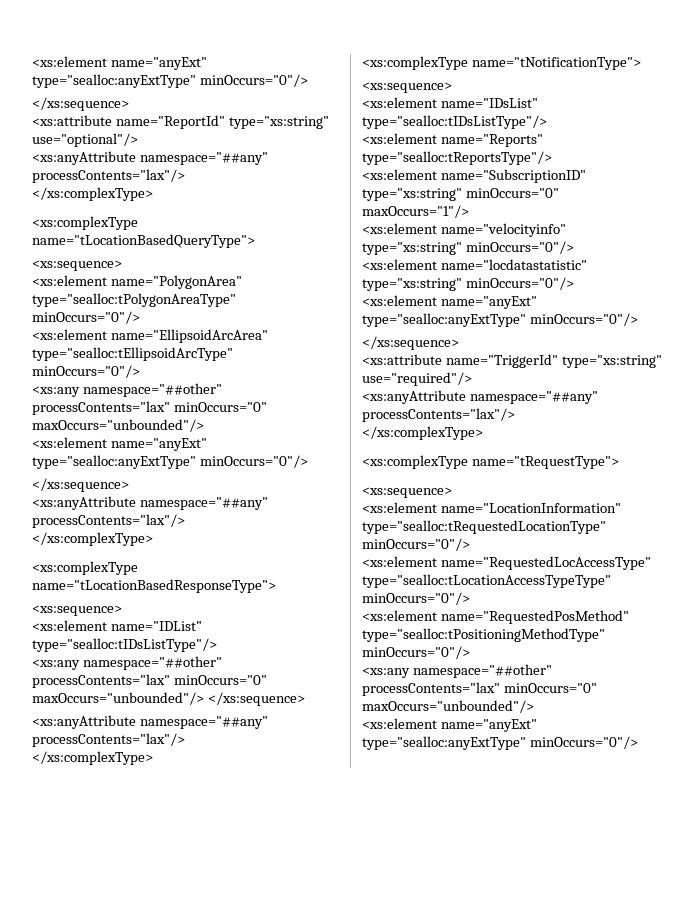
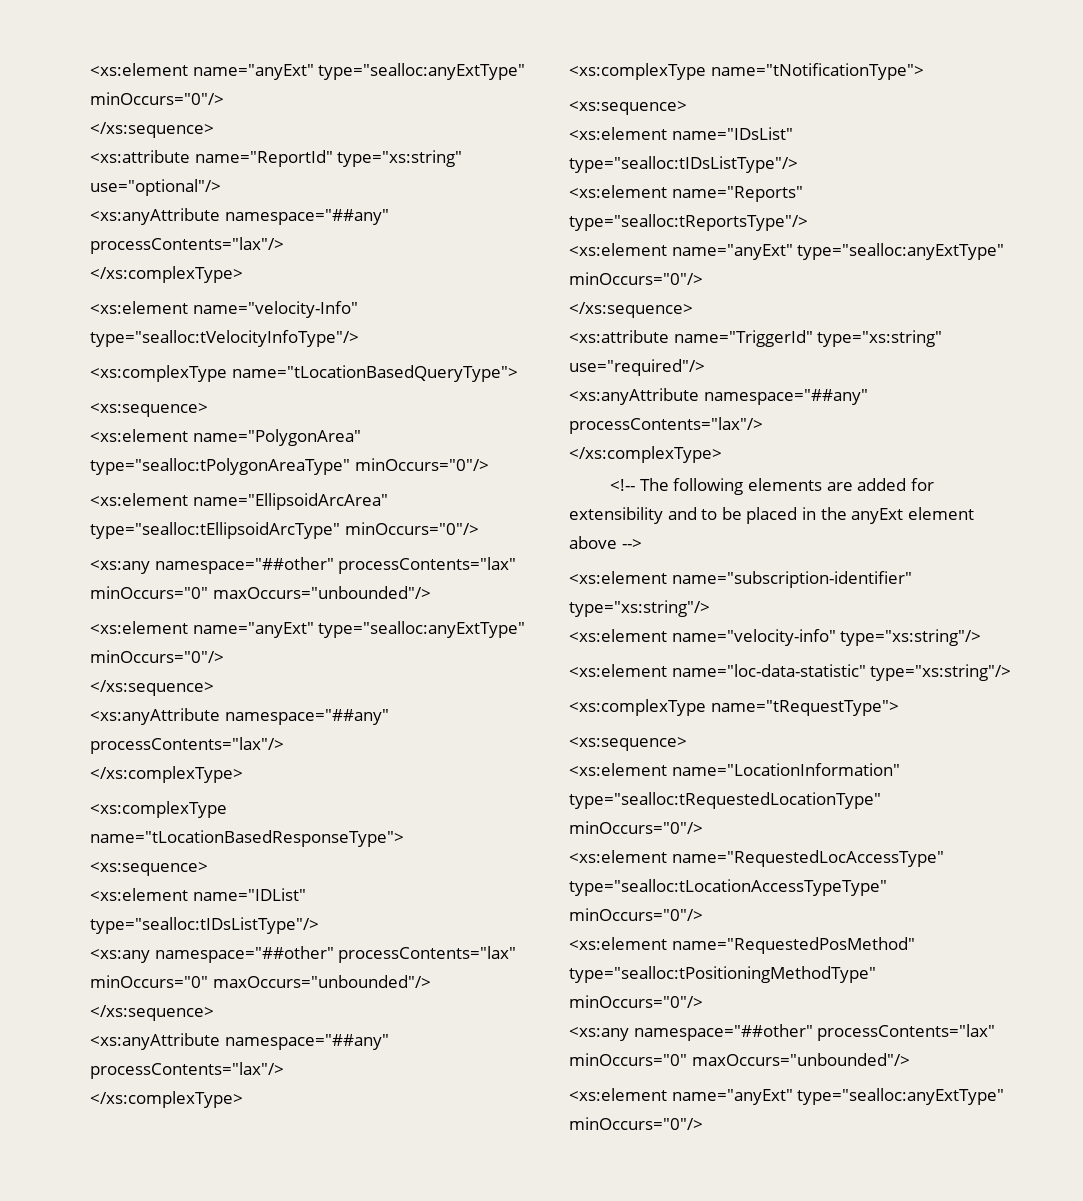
(153, 194) none -> [90,301,358,318] [90,330,359,347] // <xs:element name="velocity-Info" type="sealloc:tVelocityInfoType"/>
[362,169,586,183] [362,188,559,201] [362,205,469,218] [362,223,566,237] [362,241,574,255] [362,259,587,270] [362,277,574,291] // <xs:element name="SubscriptionID" type="xs:string" minOccurs="0" maxOccurs="1"/> // <xs:element name="velocityinfo" type="xs:string" minOccurs="0"/> // <xs:element name="locdatastatistic" type="xs:string" minOccurs="0"/> -> (808, 222) none
(483, 433) none -> [610,478,934,495] [569,507,974,524] [569,536,642,549] [569,571,912,588] [569,600,710,617] [569,629,982,646] [569,664,1012,681] // <!-- The following elements are added for extensibility and to be placed in the anyExt element above --> // <xs:element name="subscription-identifier" type="xs:string"/> // <xs:element name="velocity-info" type="xs:string"/> // <xs:element name="loc-data-statistic" type="xs:string"/>

